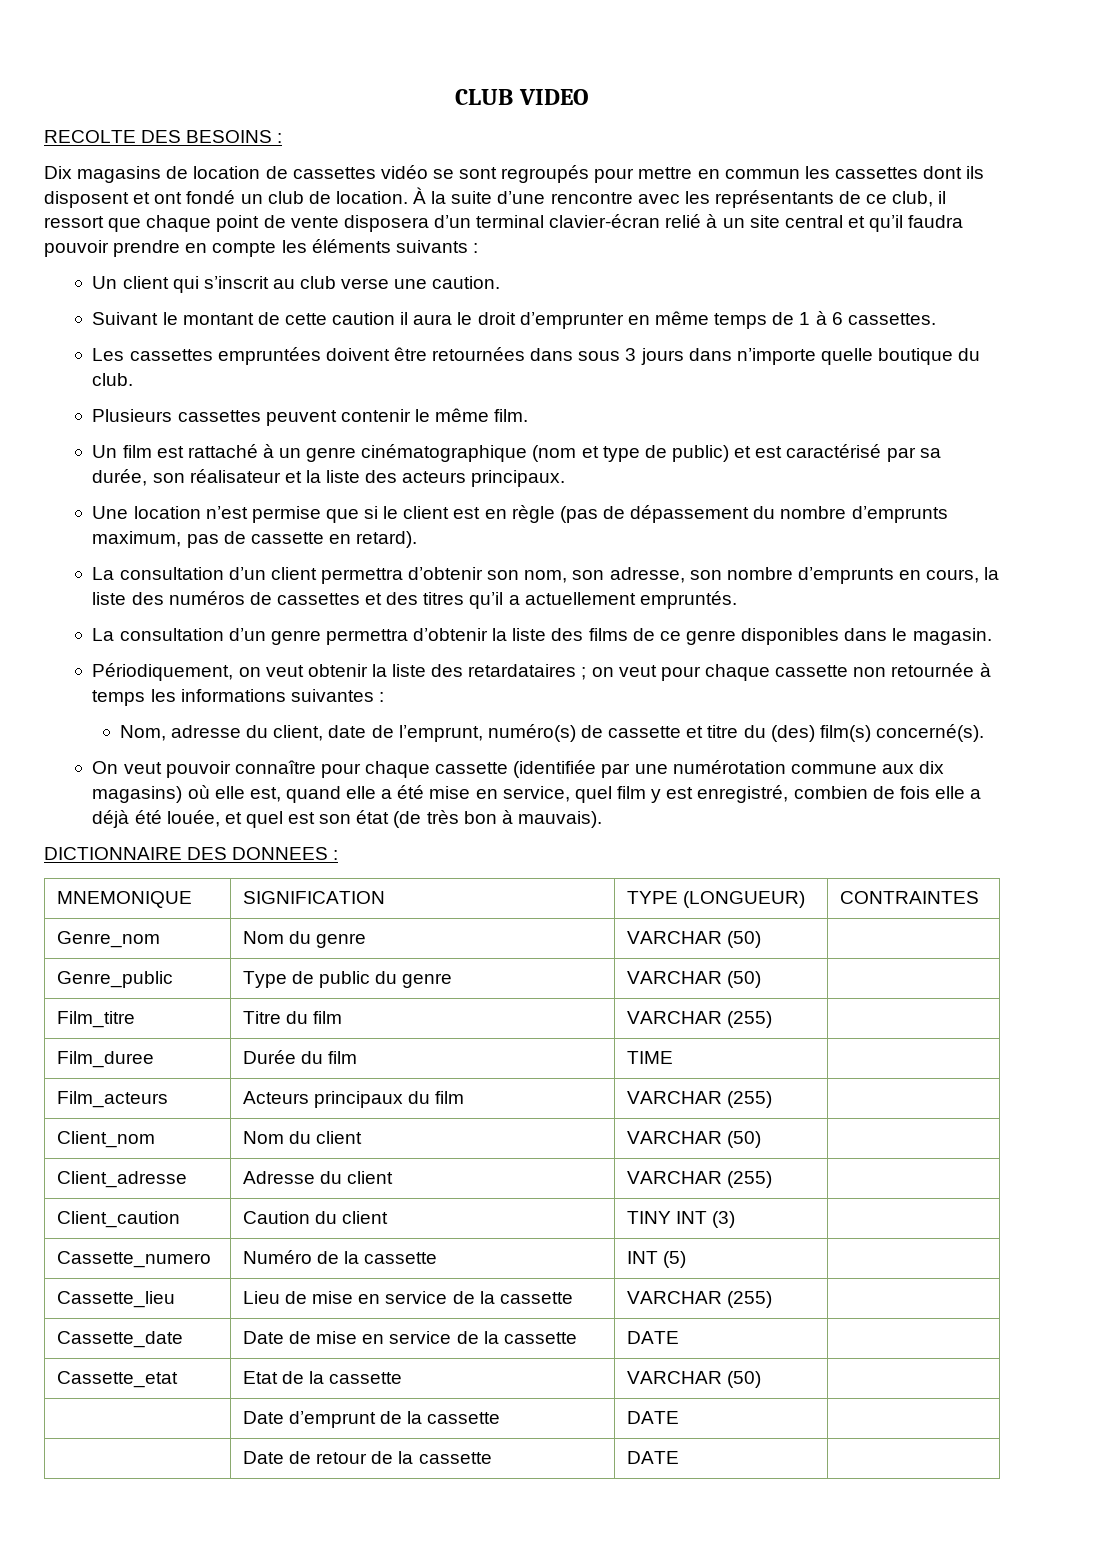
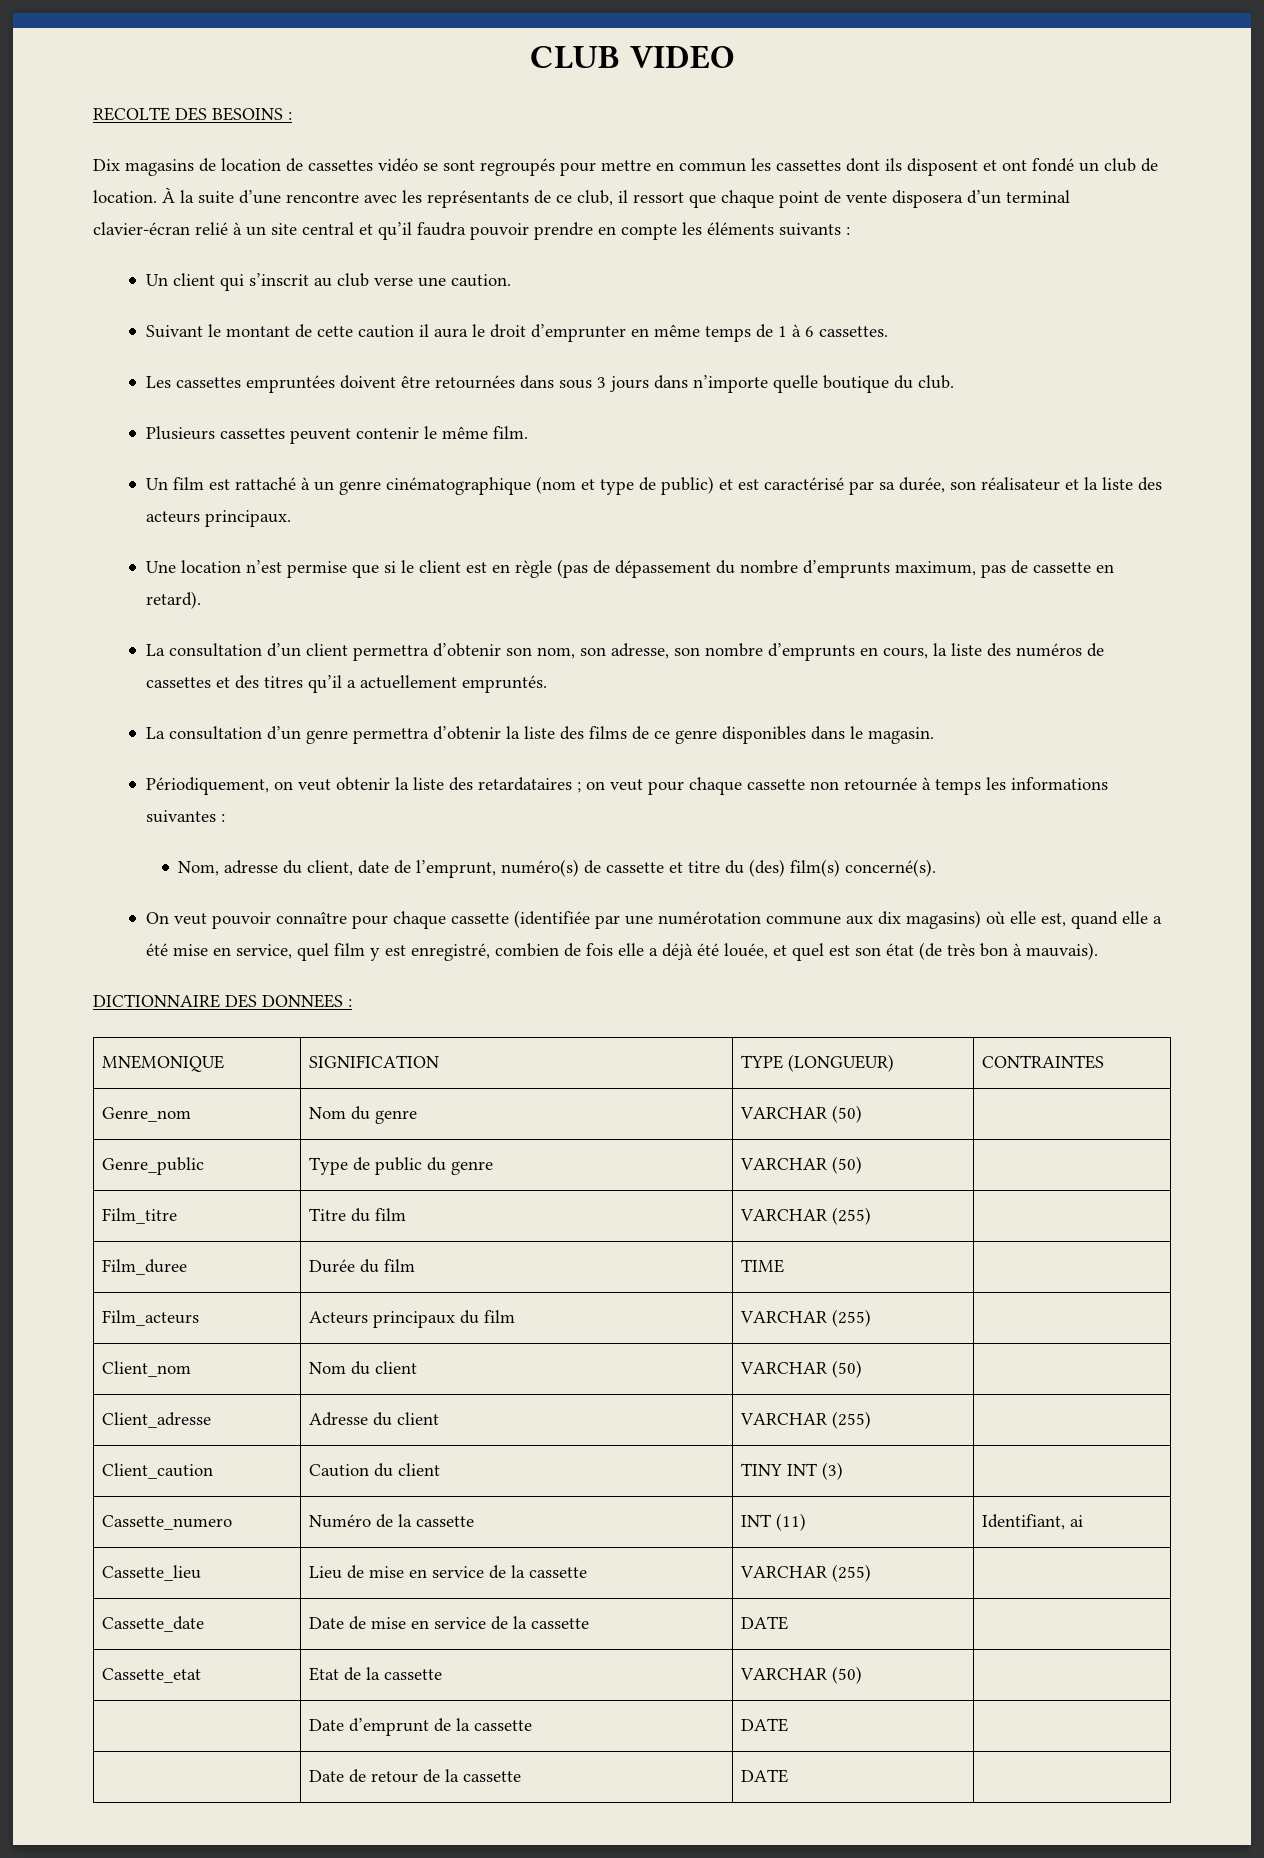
[663,1251,687,1268] (5) | -> [775,1513,806,1531] [981,1514,1083,1530] (11) | Identifiant, ai

